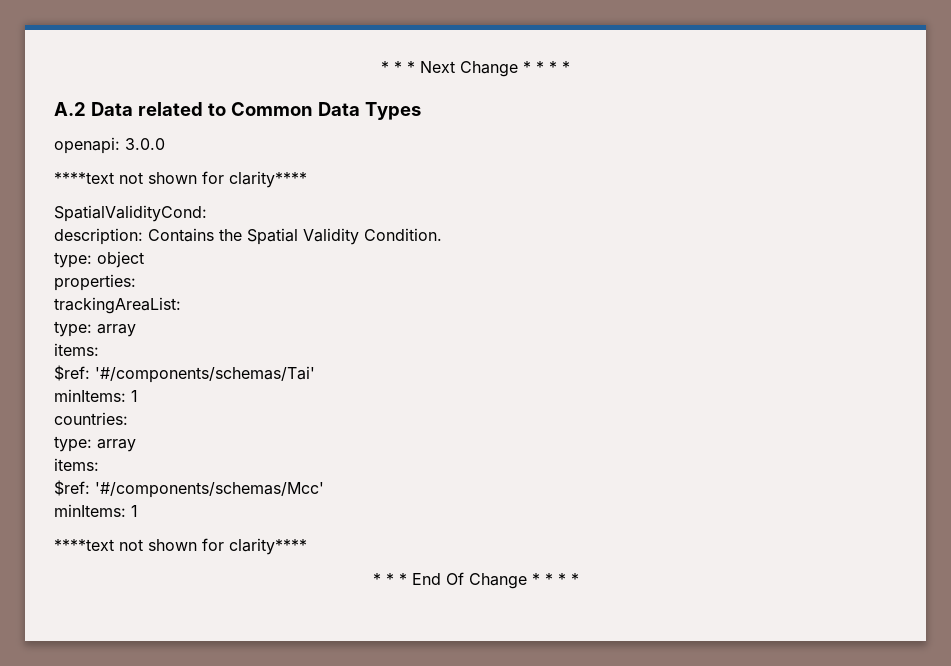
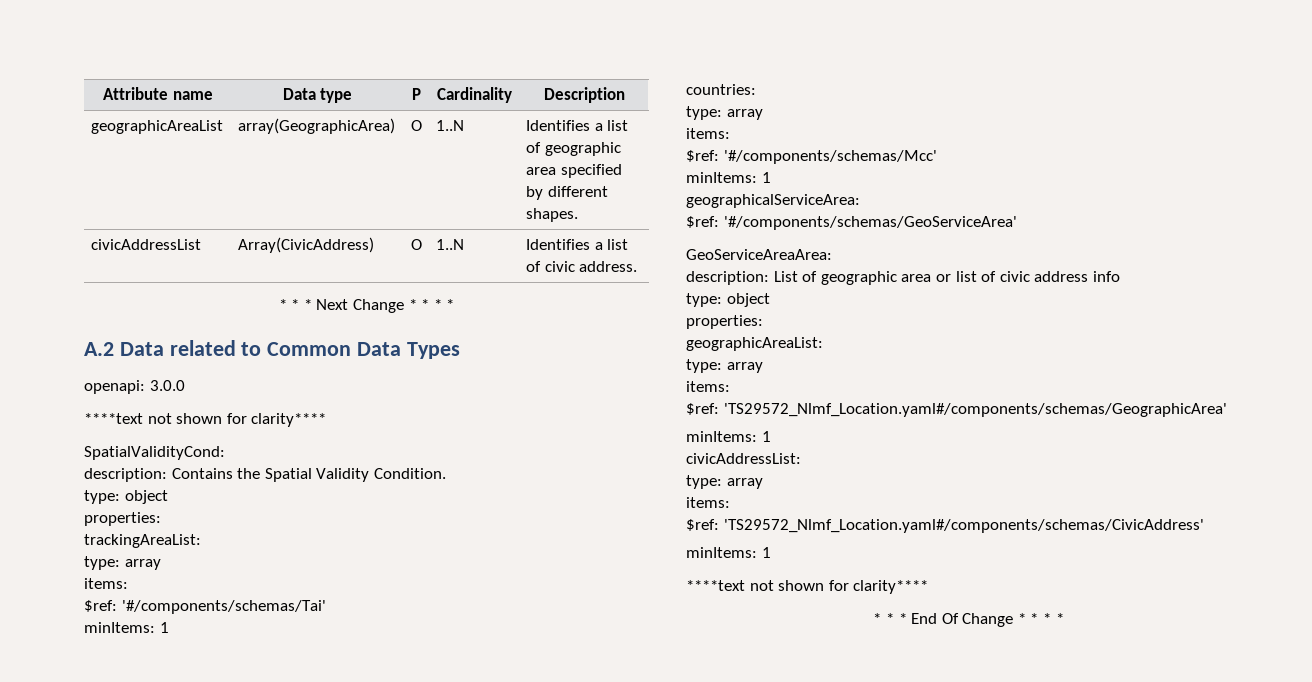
(381, 67) none -> [103,87,213,100] [282,88,353,103] [412,88,421,100] [437,87,512,103] [543,87,625,103] [91,120,224,134] [238,118,396,134] [411,120,422,131] [436,120,465,131] [526,120,629,131] [526,142,621,156] [526,164,622,178] [526,186,608,200] [526,208,579,222] [91,239,202,250] [238,237,375,253] [411,239,422,250] [436,239,465,250] [526,239,629,250] [526,261,638,272] Attribute name | Data type | P | Cardinality | Description // geographicAreaList | array(GeographicArea) | O | 1..N | Identifies a list of geographic area specified by different shapes. // civicAddressList | Array(CivicAddress) | O | 1..N | Identifies a list of civic address. //
(138, 511) none -> [686,194,860,208] [686,216,1017,230] [686,249,832,260] [686,271,1120,285] [686,293,770,307] [686,315,763,329] [686,337,823,351] [686,359,763,373] [686,381,730,392] [686,403,1227,417] [686,431,771,442] [686,453,801,464] [686,475,763,489] [686,497,730,508] [686,519,1204,533] [686,547,771,558] // geographicalServiceArea: // $ref: '#/components/schemas/GeoServiceArea' // GeoServiceAreaArea: // description: List of geographic area or list of civic address info // type: object // properties: // geographicAreaList: // type: array // items: // $ref: 'TS29572_Nlmf_Location.yaml#/components/schemas/GeographicArea' // minItems: 1 // civicAddressList: // type: array // items: // $ref: 'TS29572_Nlmf_Location.yaml#/components/schemas/CivicAddress' // minItems: 1

